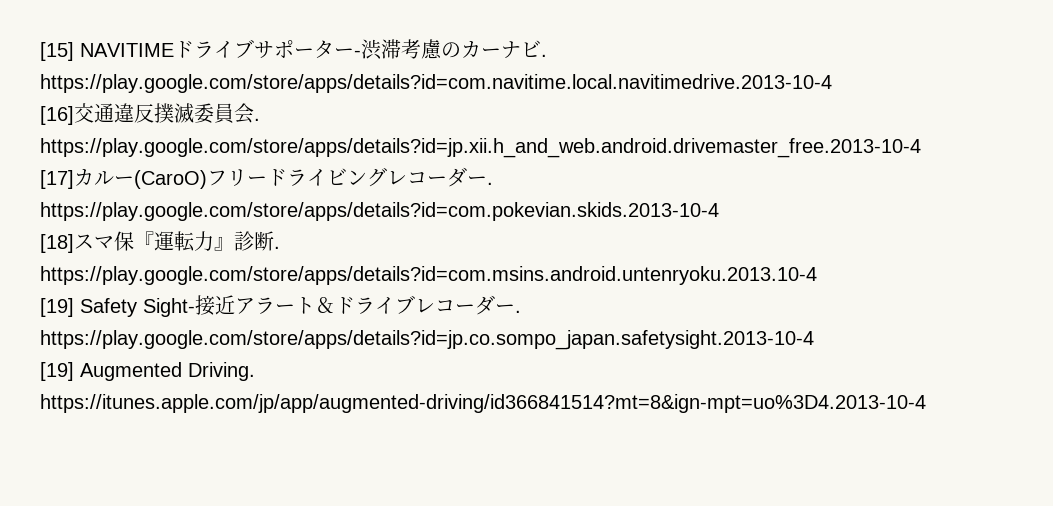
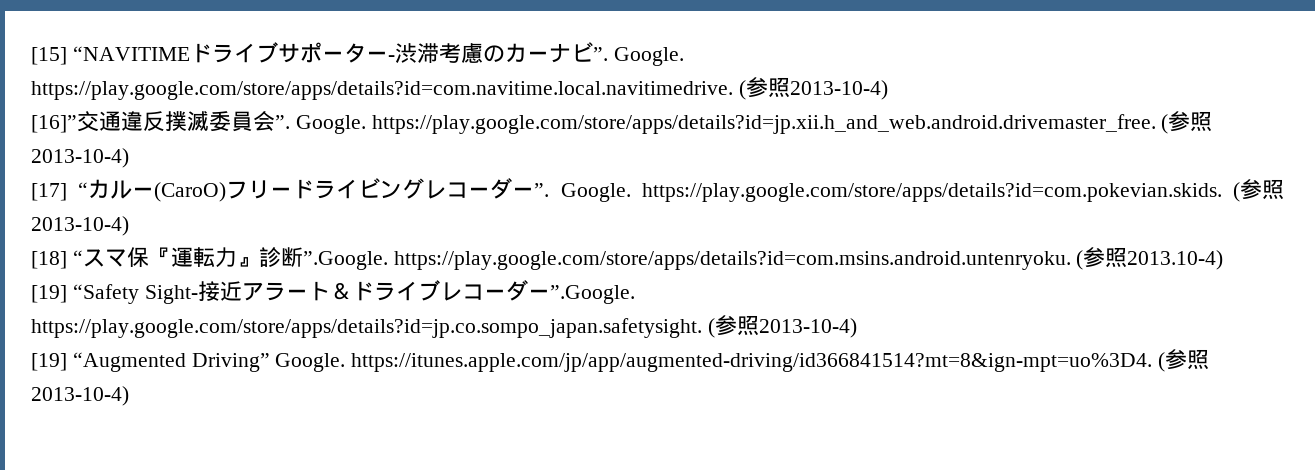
[80,43,174,57] NAVITIME -> [72,46,190,61] “NAVITIME
[541,54,547,57] [40,74,832,93] [40,106,74,125] . https://play.google.com/store/apps/details?id=com.navitime.local.navitimedrive.2013-10-4 // [16] -> [592,47,684,66] [31,77,888,100] [31,115,77,133] ”. Google. https://play.google.com/store/apps/details?id=com.navitime.local.navitimedrive. (参照2013-10-4) // [16]”
[254,118,260,121] [40,138,921,158] . https://play.google.com/store/apps/details?id=jp.xii.h_and_web.android.drivemaster_free.2013-10-4 -> [275,111,1213,134] [31,148,129,168] ”. Google. https://play.google.com/store/apps/details?id=jp.xii.h_and_web.android.drivemaster_free. (参照2013-10-4)
(74, 179) none -> [78,182,89,197] “
[487,182,493,185] [40,202,719,221] . https://play.google.com/store/apps/details?id=com.pokevian.skids.2013-10-4 -> [534,179,1284,202] [31,216,129,236] ”. Google. https://play.google.com/store/apps/details?id=com.pokevian.skids. (参照2013-10-4)
(74, 243) none -> [72,250,83,265] “
[274,246,280,249] [40,266,817,285] [40,298,137,317] . https://play.google.com/store/apps/details?id=com.msins.android.untenryoku.2013.10-4 // [19] Safety -> [302,247,1224,270] [31,284,139,304] ”.Google. https://play.google.com/store/apps/details?id=com.msins.android.untenryoku. (参照2013.10-4) // [19] “Safety
[515,310,521,313] [40,330,814,350] [40,362,255,381] [40,394,926,413] . https://play.google.com/store/apps/details?id=jp.co.sompo_japan.safetysight.2013-10-4 // [19] Augmented Driving. https://itunes.apple.com/jp/app/augmented-driving/id366841514?mt=8&ign-mpt=uo%3D4.2013-10-4 -> [549,285,635,304] [31,315,857,338] [31,349,1210,372] [31,386,129,406] ”.Google. https://play.google.com/store/apps/details?id=jp.co.sompo_japan.safetysight. (参照2013-10-4) // [19] “Augmented Driving” Google. https://itunes.apple.com/jp/app/augmented-driving/id366841514?mt=8&ign-mpt=uo%3D4. (参照2013-10-4)

